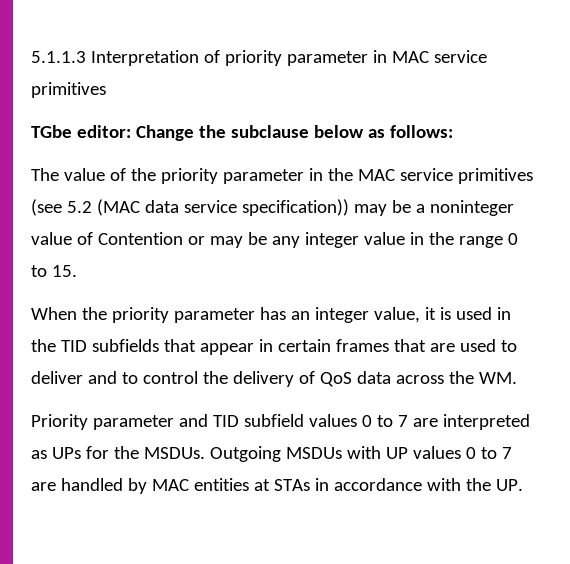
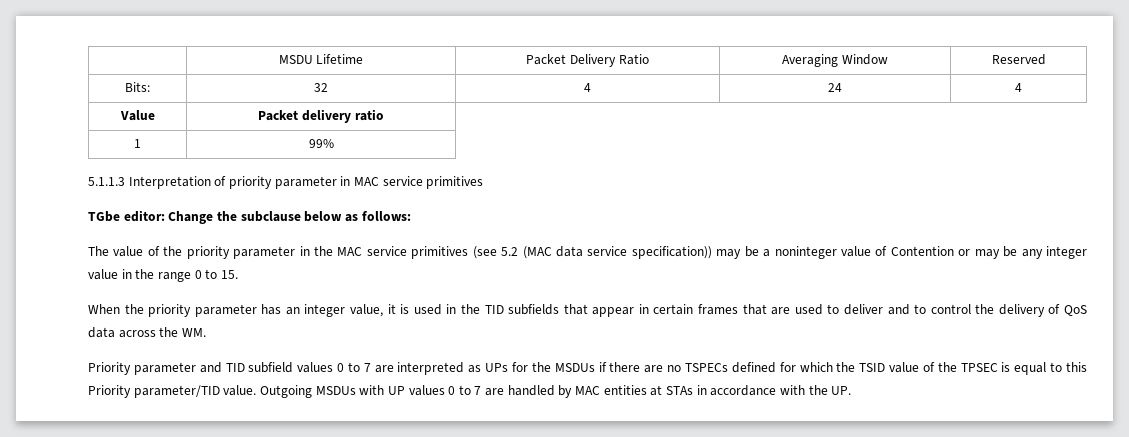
(31, 57) none -> [278,54,364,64] [526,54,649,67] [782,54,888,67] [991,54,1046,65] [125,82,150,92] [314,83,328,92] [584,83,591,92] [828,83,842,92] [1015,83,1022,92] [119,110,155,121] [258,109,384,123] [134,139,141,148] [308,139,334,148] | MSDU Lifetime | Packet Delivery Ratio | Averaging Window | Reserved // Bits: | 32 | 4 | 24 | 4 // Value | Packet delivery ratio // 1 | 99% //
[143,447,205,459] MSDUs. -> [554,362,1088,375] [88,385,257,398] MSDUs if there are no TSPECs defined for which the TSID value of the TPSEC is equal to this Priority parameter/TID value.

